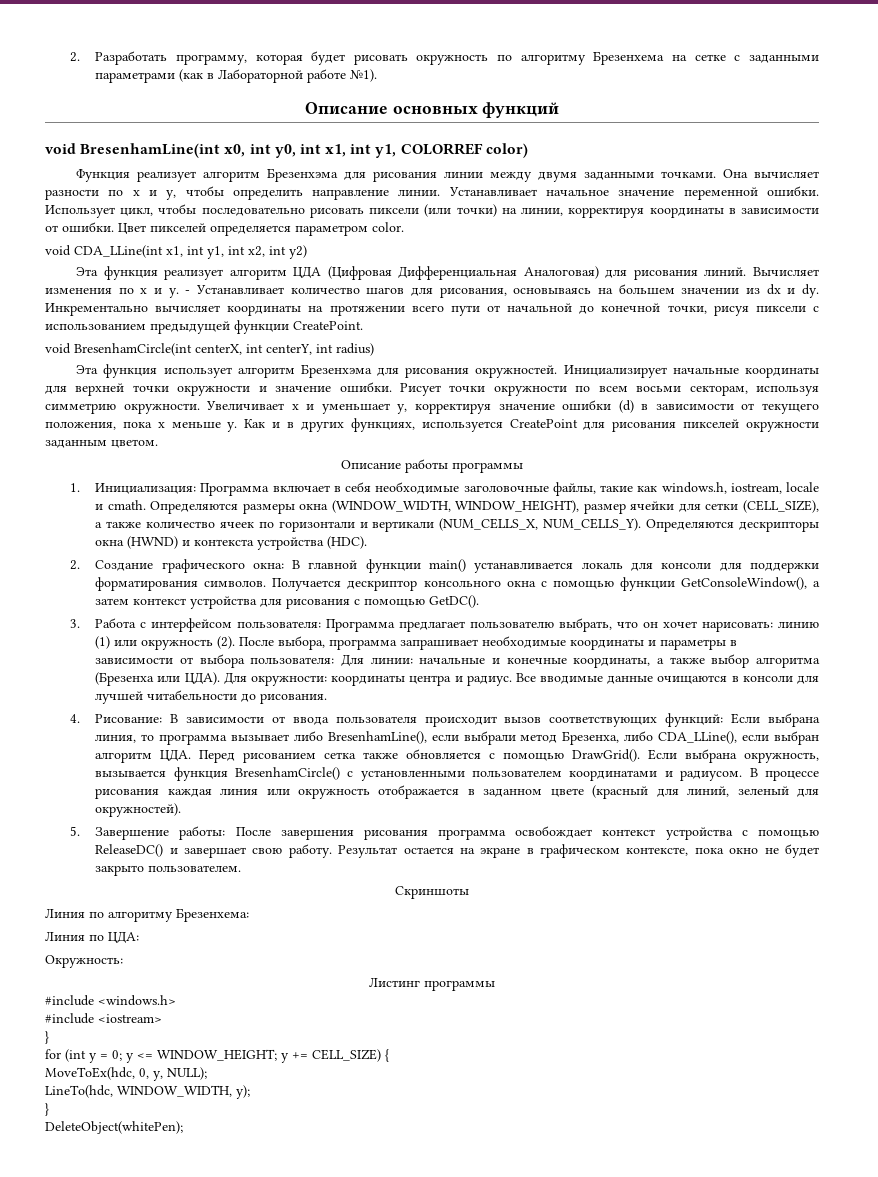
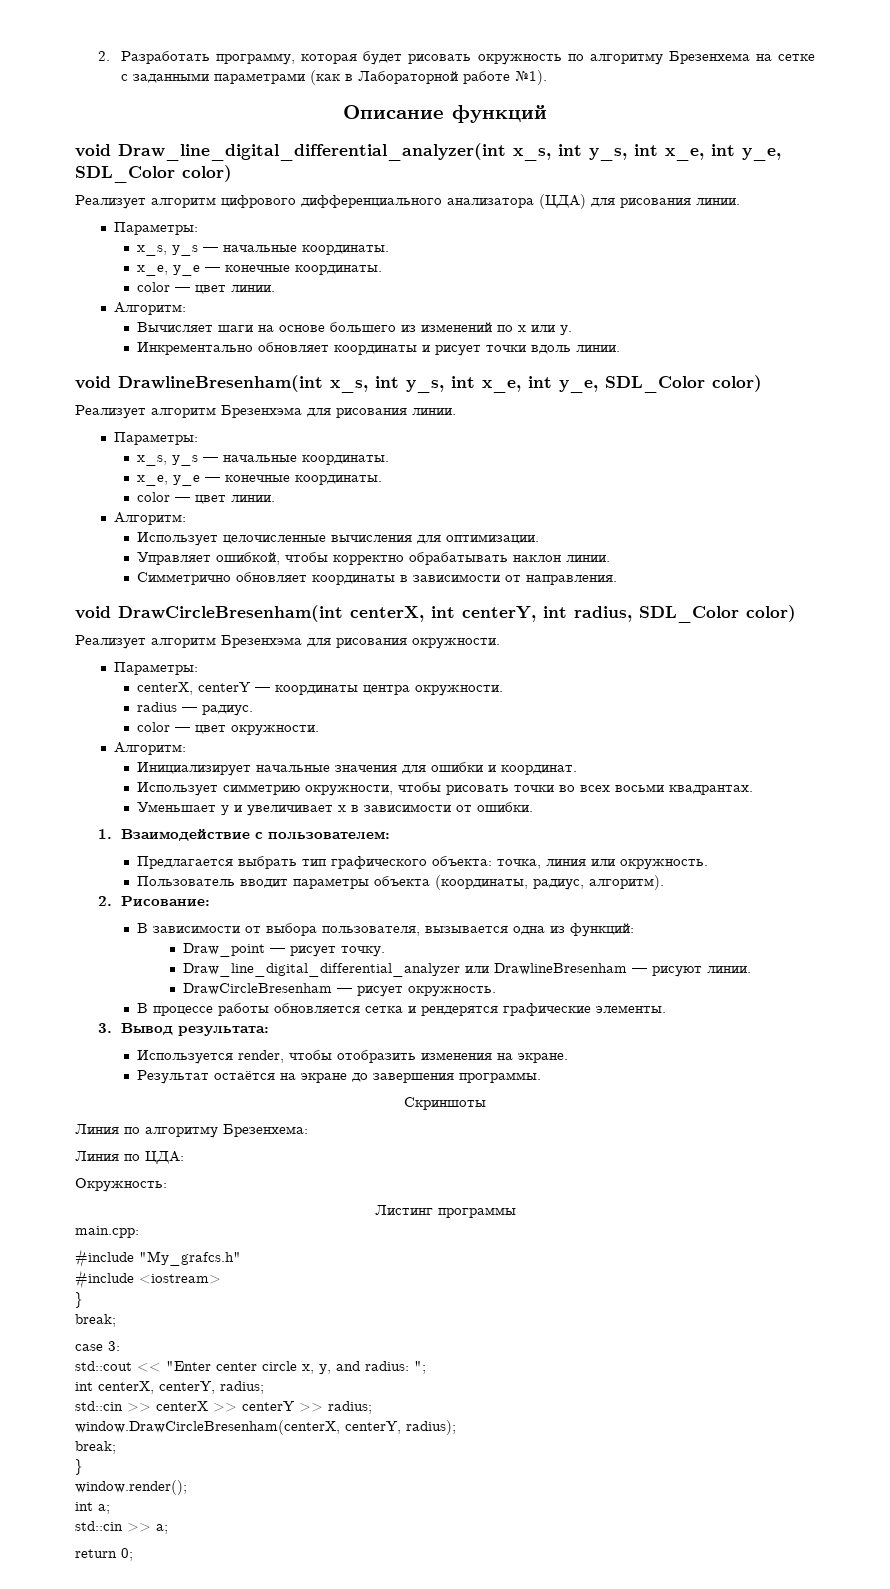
[392,106,478,114] основных -> (444, 112) none
[80,143,528,158] [76,168,820,182] [45,186,819,200] [45,204,820,218] [45,222,404,236] [45,245,307,259] [76,266,819,280] [45,284,819,298] [45,303,819,316] [45,320,363,334] [45,343,374,356] [76,364,820,378] [45,382,820,396] [45,400,819,414] [45,418,820,432] [45,439,158,448] [341,459,523,473] [70,482,819,496] [95,500,820,514] [95,518,819,532] [95,536,368,550] [70,559,819,573] [95,577,820,591] [95,595,480,609] [70,618,819,632] [95,636,738,650] [95,654,820,668] [95,672,819,686] [95,690,328,704] [70,713,821,727] [95,731,820,745] [95,749,819,763] [95,767,819,781] [95,785,819,799] [95,803,182,817] [70,826,820,840] [95,844,820,858] [95,865,242,876] BresenhamLine(int x0, int y0, int x1, int y1, COLORREF color) // Функция реализует алгоритм Брезенхэма для рисования линии между двумя заданными точками. Она вычисляет разности по x и y, чтобы определить направление линии. Устанавливает начальное значение переменной ошибки. Использует цикл, чтобы последовательно рисовать пиксели (или точки) на линии, корректируя координаты в зависимости от ошибки. Цвет пикселей определяется параметром color. // void CDA_LLine(int x1, int y1, int x2, int y2) // Эта функция реализует алгоритм ЦДА (Цифровая Дифференциальная Аналоговая) для рисования линий. Вычисляет изменения по x и y. - Устанавливает количество шагов для рисования, основываясь на большем значении из dx и dy. Инкрементально вычисляет координаты на протяжении всего пути от начальной до конечной точки, рисуя пиксели с использованием предыдущей функции CreatePoint. // void BresenhamCircle(int centerX, int centerY, int radius) // Эта функция использует алгоритм Брезенхэма для рисования окружностей. Инициализирует начальные координаты для верхней точки окружности и значение ошибки. Рисует точки окружности по всем восьми секторам, используя симметрию окружности. Увеличивает x и уменьшает y, корректируя значение ошибки (d) в зависимости от текущего положения, пока x меньше y. Как и в других функциях, используется CreatePoint для рисования пикселей окружности заданным цветом. // Описание работы программы // 1. Инициализация: Программа включает в себя необходимые заголовочные файлы, такие как windows.h, iostream, locale и cmath. Определяются размеры окна (WINDOW_WIDTH, WINDOW_HEIGHT), размер ячейки для сетки (CELL_SIZE), а также количество ячеек по горизонтали и вертикали (NUM_CELLS_X, NUM_CELLS_Y). Определяются дескрипторы окна (HWND) и контекста устройства (HDC). // 2. Создание графического окна: В главной функции main() устанавливается локаль для консоли для поддержки форматирования символов. Получается дескриптор консольного окна с помощью функции GetConsoleWindow(), а затем контекст устройства для рисования с помощью GetDC(). // 3. Работа с интерфейсом пользователя: Программа предлагает пользователю выбрать, что он хочет нарисовать: линию (1) или окружность (2). После выбора, программа запрашивает необходимые координаты и параметры в зависимости от выбора пользователя: Для линии: начальные и конечные координаты, а также выбор алгоритма (Брезенха или ЦДА). Для окружности: координаты центра и радиус. Все вводимые данные очищаются в консоли для лучшей читабельности до рисования. // 4. Рисование: В зависимости от ввода пользователя происходит вызов соответствующих функций: Если выбрана линия, то программа вызывает либо BresenhamLine(), если выбрали метод Брезенха, либо CDA_LLine(), если выбран алгоритм ЦДА. Перед рисованием сетка также обновляется с помощью DrawGrid(). Если выбрана окружность, вызывается функция BresenhamCircle() с установленными пользователем координатами и радиусом. В процессе рисования каждая линия или окружность отображается в заданном цвете (красный для линий, зеленый для окружностей). // 5. Завершение работы: После завершения рисования программа освобождает контекст устройства с помощью ReleaseDC() и завершает свою работу. Результат остается на экране в графическом контексте, пока окно не будет закрыто пользователем. -> [118,143,781,161] [75,165,232,183] [75,194,740,209] [114,222,199,235] [137,245,390,256] [137,265,383,276] [137,282,276,294] [114,302,187,315] [137,322,573,335] [137,342,621,356] [75,375,762,393] [75,405,456,419] [114,432,199,445] [137,455,390,466] [137,475,383,486] [137,492,276,504] [114,512,187,525] [137,532,540,546] [137,552,611,565] [137,572,618,585] [75,605,796,623] [75,635,500,649] [114,662,199,675] [137,682,504,696] [137,702,254,716] [137,722,320,736] [114,742,187,755] [137,762,578,776] [137,782,754,796] [137,802,534,816] [98,829,391,841] [137,856,709,870] [137,875,665,890] [98,896,211,906] [137,923,635,937] [183,943,386,957] [183,963,752,977] [183,983,497,997] [137,1003,667,1016] [98,1023,270,1036] [137,1050,569,1064] [137,1070,542,1084] Draw_line_digital_differential_analyzer(int x_s, int y_s, int x_e, int y_e, SDL_Color color) // Реализует алгоритм цифрового дифференциального анализатора (ЦДА) для рисования линии. // Параметры: // x_s, y_s — начальные координаты. // x_e, y_e — конечные координаты. // color — цвет линии. // Алгоритм: // Вычисляет шаги на основе большего из изменений по x или y. // Инкрементально обновляет координаты и рисует точки вдоль линии. // void DrawlineBresenham(int x_s, int y_s, int x_e, int y_e, SDL_Color color) // Реализует алгоритм Брезенхэма для рисования линии. // Параметры: // x_s, y_s — начальные координаты. // x_e, y_e — конечные координаты. // color — цвет линии. // Алгоритм: // Использует целочисленные вычисления для оптимизации. // Управляет ошибкой, чтобы корректно обрабатывать наклон линии. // Симметрично обновляет координаты в зависимости от направления. // void DrawCircleBresenham(int centerX, int centerY, int radius, SDL_Color color) // Реализует алгоритм Брезенхэма для рисования окружности. // Параметры: // centerX, centerY — координаты центра окружности. // radius — радиус. // color — цвет окружности. // Алгоритм: // Инициализирует начальные значения для ошибки и координат. // Использует симметрию окружности, чтобы рисовать точки во всех восьми квадрантах. // Уменьшает y и увеличивает x в зависимости от ошибки. // 1. Взаимодействие с пользователем: // Предлагается выбрать тип графического объекта: точка, линия или окружность. // Пользователь вводит параметры объекта (координаты, радиус, алгоритм). // 2. Рисование: // В зависимости от выбора пользователя, вызывается одна из функций: // Draw_point — рисует точку. // Draw_line_digital_differential_analyzer или DrawlineBresenham — рисуют линии. // DrawCircleBresenham — рисует окружность. // В процессе работы обновляется сетка и рендерятся графические элементы. // 3. Вывод результата: // Используется render, чтобы отобразить изменения на экране. // Результат остаётся на экране до завершения программы.
[45,995,176,1006] // #include <windows.h> -> [75,1226,139,1238] [75,1249,241,1268] // main.cpp: // #include "My_grafcs.h"
[45,1049,389,1063] [45,1067,207,1081] [45,1085,250,1099] [45,1103,49,1116] [45,1121,183,1134] for (int y = 0; y <= WINDOW_HEIGHT; y += CELL_SIZE) { // MoveToEx(hdc, 0, y, NULL); // LineTo(hdc, WINDOW_WIDTH, y); // } // DeleteObject(whitePen); -> [75,1314,116,1327] [75,1341,120,1351] [75,1361,426,1374] [75,1381,264,1394] [75,1401,372,1414] [75,1420,456,1435] [75,1441,116,1454] [75,1459,83,1475] [75,1480,187,1495] [75,1502,110,1514] [75,1521,168,1534] [75,1548,133,1561] break; // case 3: // std::cout << "Enter center circle x, y, and radius: "; // int centerX, centerY, radius; // std::cin >> centerX >> centerY >> radius; // window.DrawCircleBresenham(centerX, centerY, radius); // break; // } // window.render(); // int a; // std::cin >> a; // return 0;

